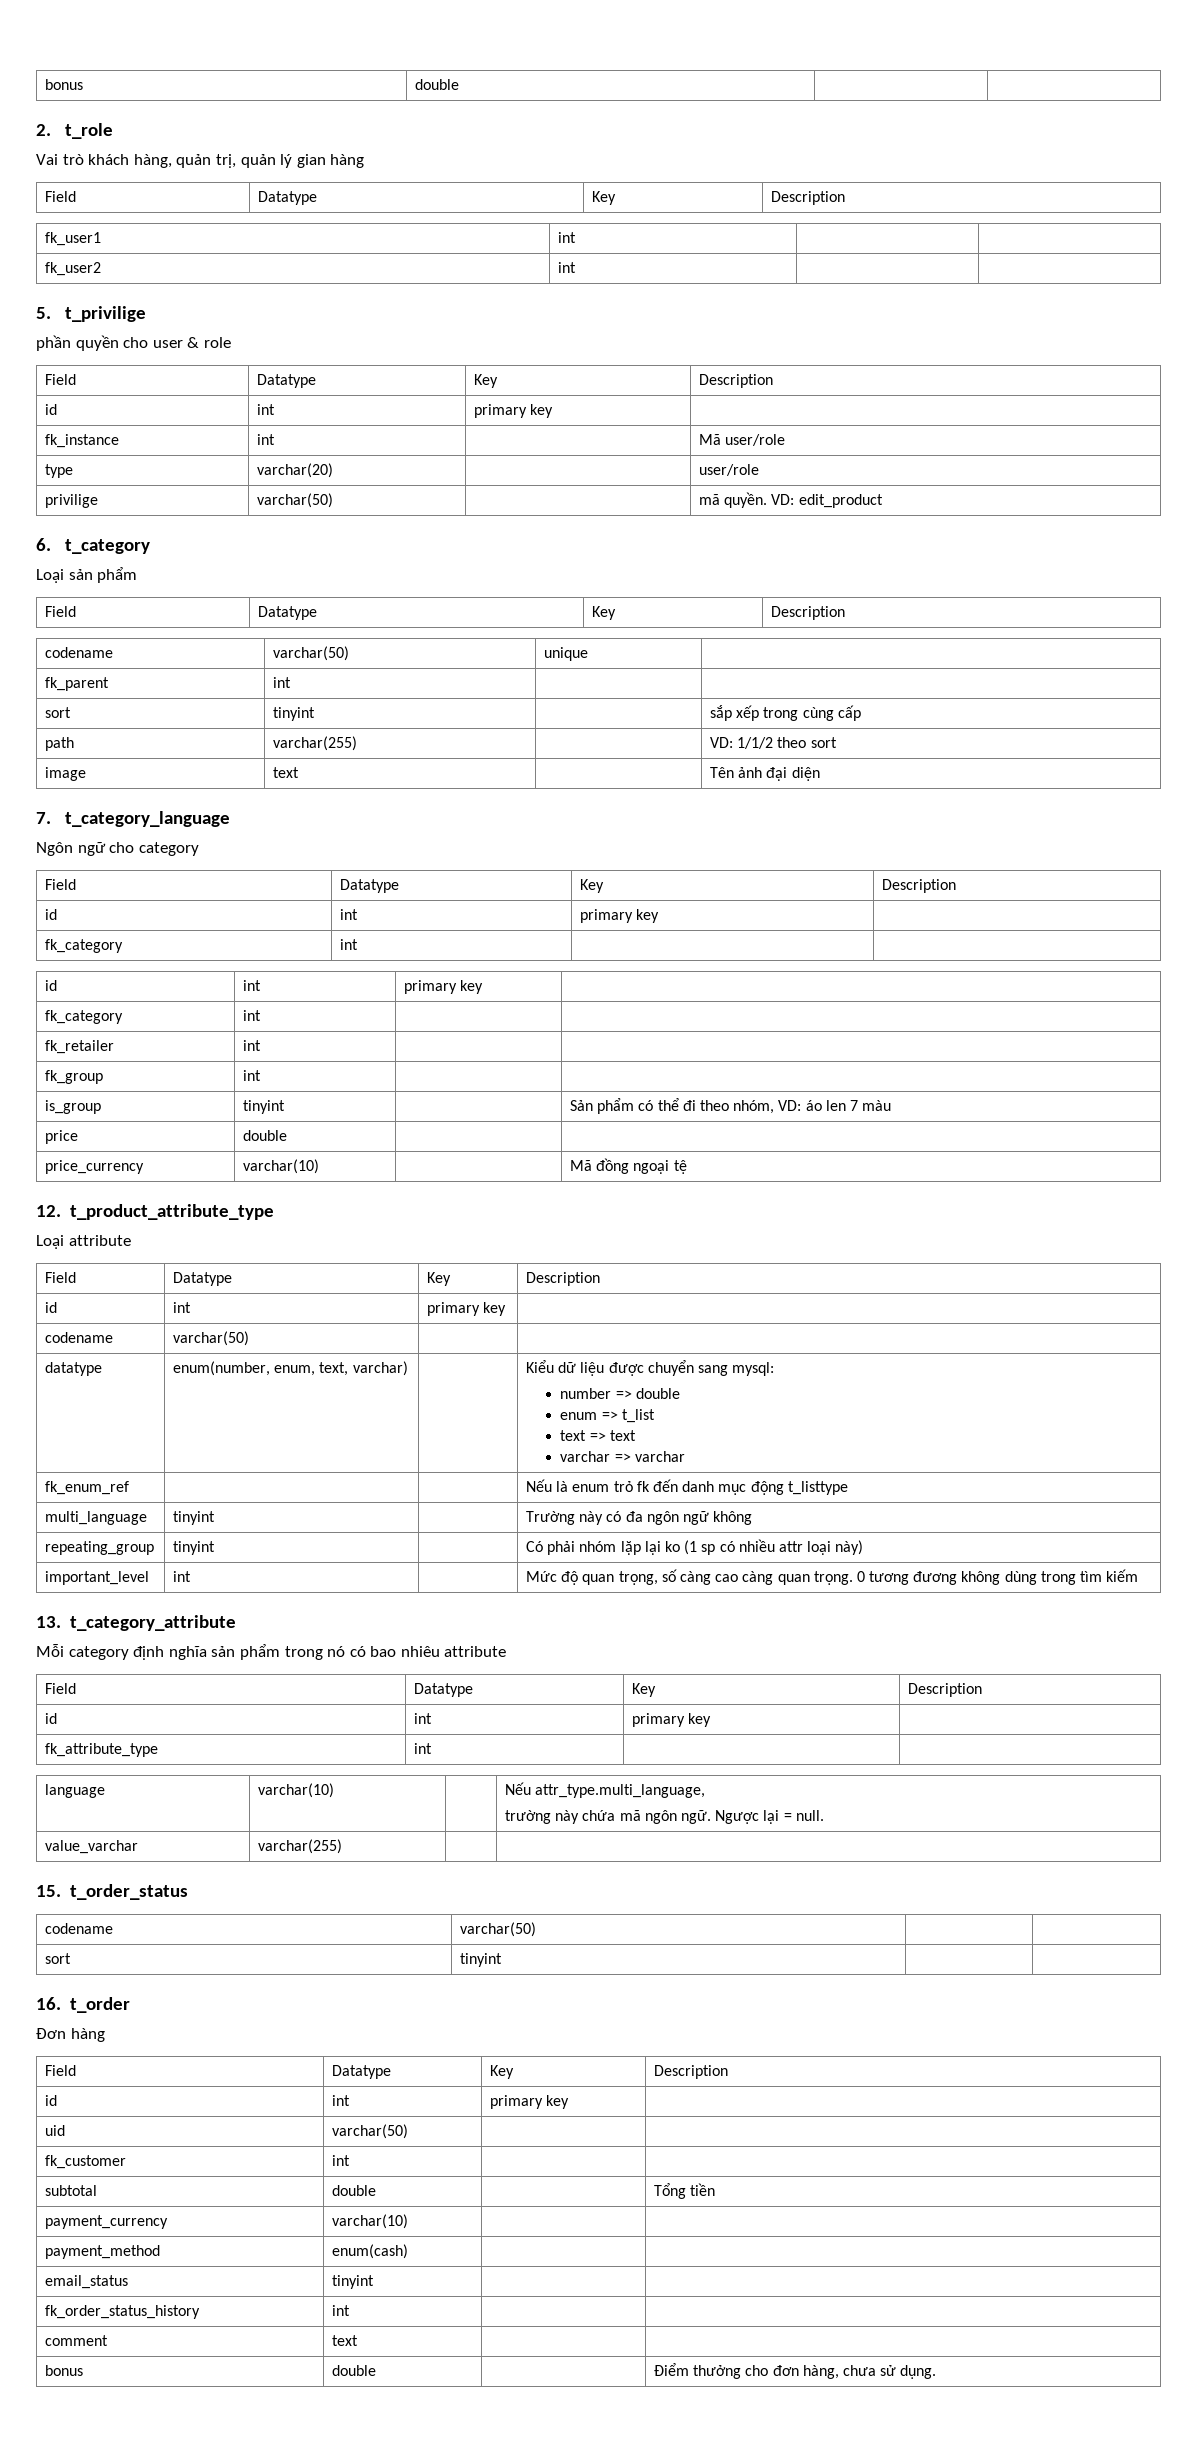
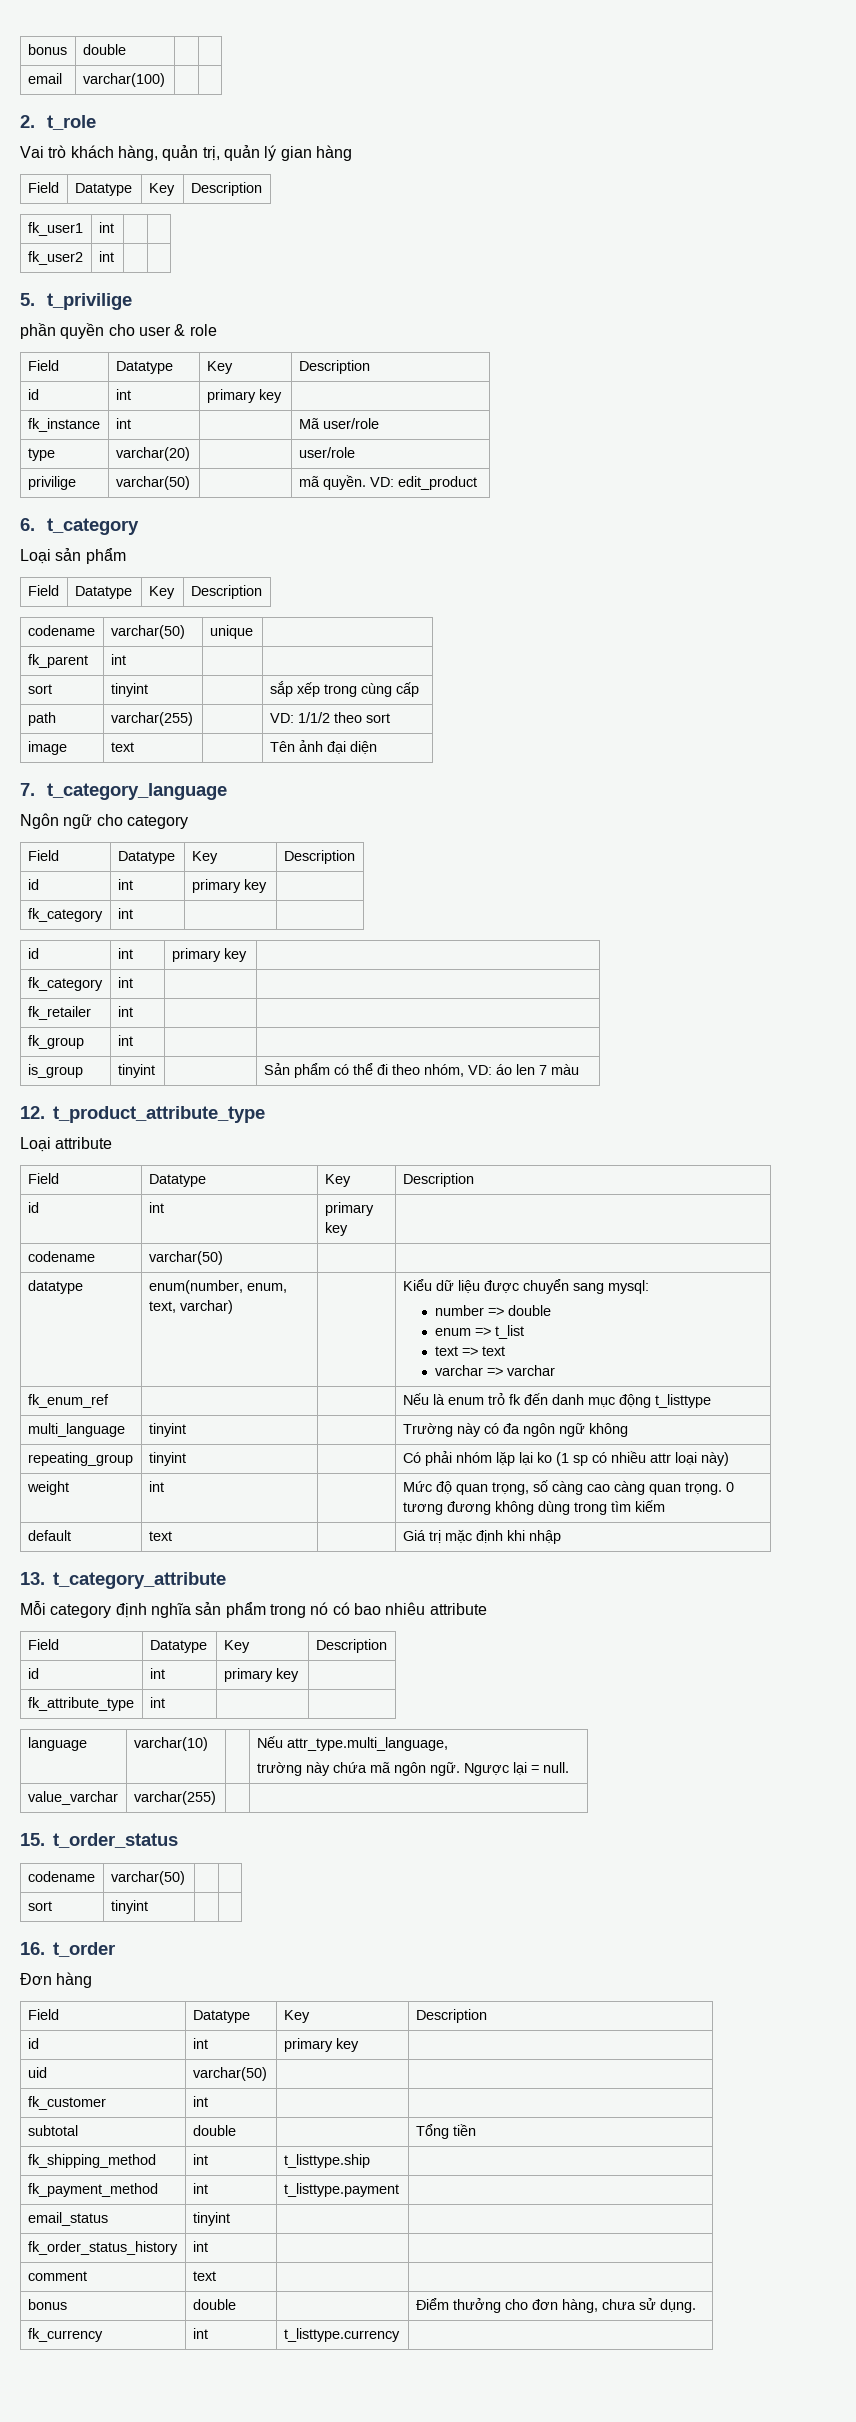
[45,79,84,90] [415,79,460,90] bonus | double | | -> [27,44,67,55] [82,44,126,55] [27,73,62,84] [82,73,165,87] bonus | double | | // email | varchar(100) | |
[45,1130,79,1144] [243,1130,288,1141] [45,1160,145,1174] [243,1159,320,1174] [570,1158,687,1174] // price | double | | // price_currency | varchar(10) | | Mã đồng ngoại tệ -> (579, 1069) none
[45,1571,150,1585] important_level -> [26,1481,69,1495] weight
(1139, 1575) none -> [27,1530,71,1541] [148,1531,172,1541] [402,1529,561,1544] // default | text | | Giá trị mặc định khi nhập
[45,2215,169,2229] [332,2214,409,2229] [45,2245,161,2259] [332,2244,409,2259] payment_currency | varchar(10) | | // payment_method | enum(cash) | -> [27,2154,156,2168] [192,2154,208,2165] [283,2154,370,2168] [27,2183,158,2197] [192,2183,208,2194] [283,2183,399,2197] fk_shipping_method | int | t_listtype.ship | // fk_payment_method | int | t_listtype.payment
(937, 2372) none -> [27,2328,103,2342] [192,2328,208,2339] [283,2328,400,2342] // fk_currency | int | t_listtype.currency |

